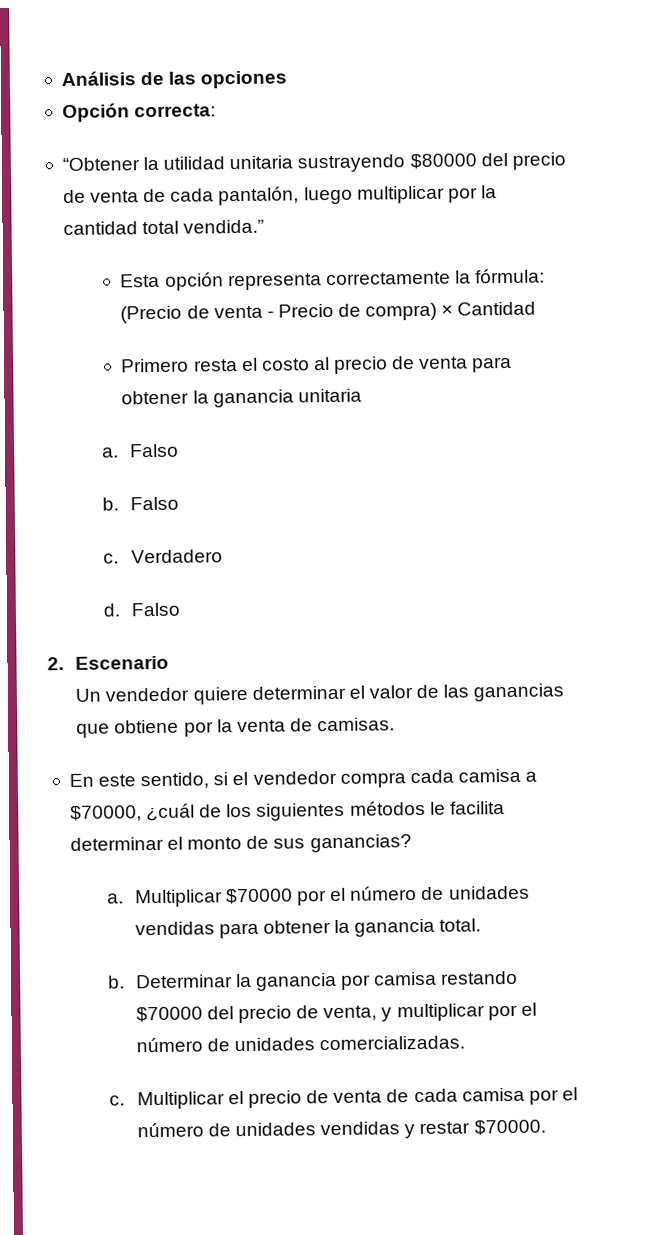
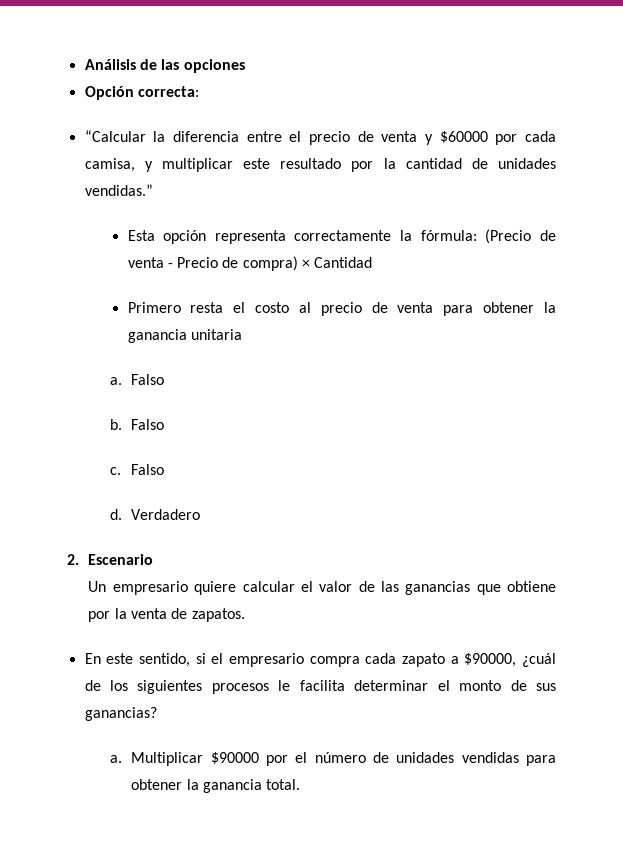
[61,152,566,173] [62,185,497,206] [62,219,265,236] “Obtener la utilidad unitaria sustrayendo $80000 del precio de venta de cada pantalón, luego multiplicar por la cantidad total vendida.” -> [84,130,557,145] [84,158,556,172] [84,184,153,196] “Calcular la diferencia entre el precio de venta y $60000 por cada camisa, y multiplicar este resultado por la cantidad de unidades vendidas.”
[130,549,223,564] Verdadero -> [131,464,165,475] Falso
[130,602,180,617] Falso -> [131,509,201,520] Verdadero
[105,685,346,705] vendedor quiere determinar -> [112,581,295,595] empresario quiere calcular
[317,717,396,732] camisas. -> [191,608,245,622] zapatos.
[252,770,337,785] vendedor -> [228,653,304,667] empresario
[457,768,538,783] [69,805,142,822] camisa a $70000, -> [401,653,517,667] zapato a $90000,
[349,800,426,816] métodos -> [211,683,269,694] procesos
[225,888,293,905] $70000 -> [210,752,259,764] $90000
[107,970,519,991] [135,1002,537,1024] [135,1035,466,1053] [108,1087,578,1110] [136,1119,546,1139] // b. Determinar la ganancia por camisa restando $70000 del precio de venta, y multiplicar por el número de unidades comercializadas. // c. Multiplicar el precio de venta de cada camisa por el número de unidades vendidas y restar $70000. -> (301, 784) none

